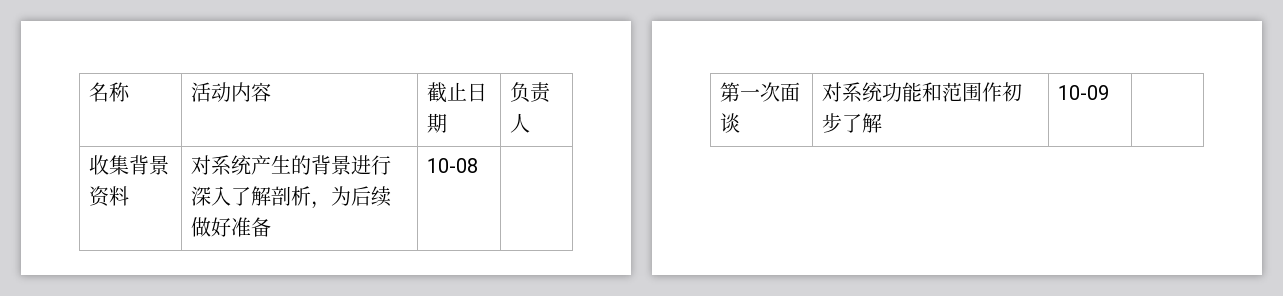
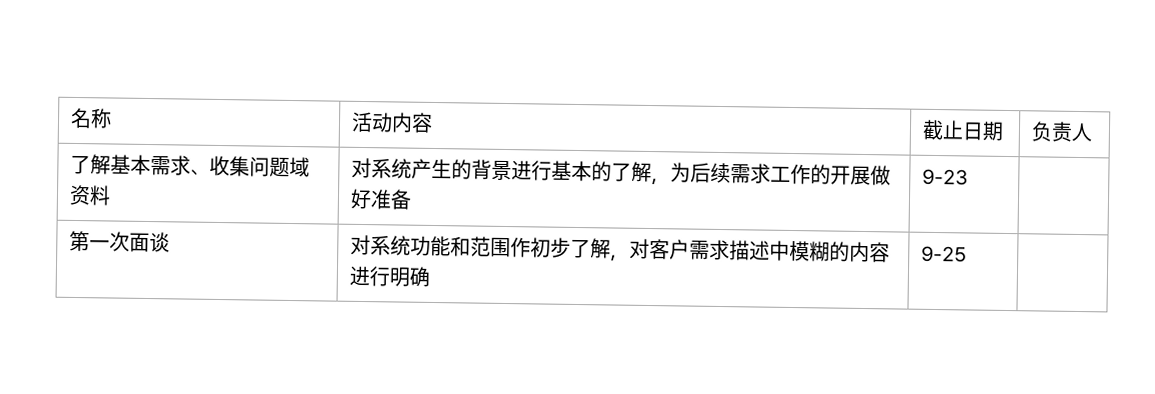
[88,155,169,175] 收集背景 -> [69,154,310,178] 了解基本需求、收集问题域
[190,186,391,209] 深入了解剖析，为后续 -> [550,160,871,186] 基本的了解，为后续需求工作的开展
[426,158,478,173] 10-08 -> [921,168,968,186] 9-23
[1057,85,1109,100] | 10-09 -> [609,238,890,263] [348,265,431,287] [920,245,967,263] ，对客户需求描述中模糊的内容进行明确 | 9-25

